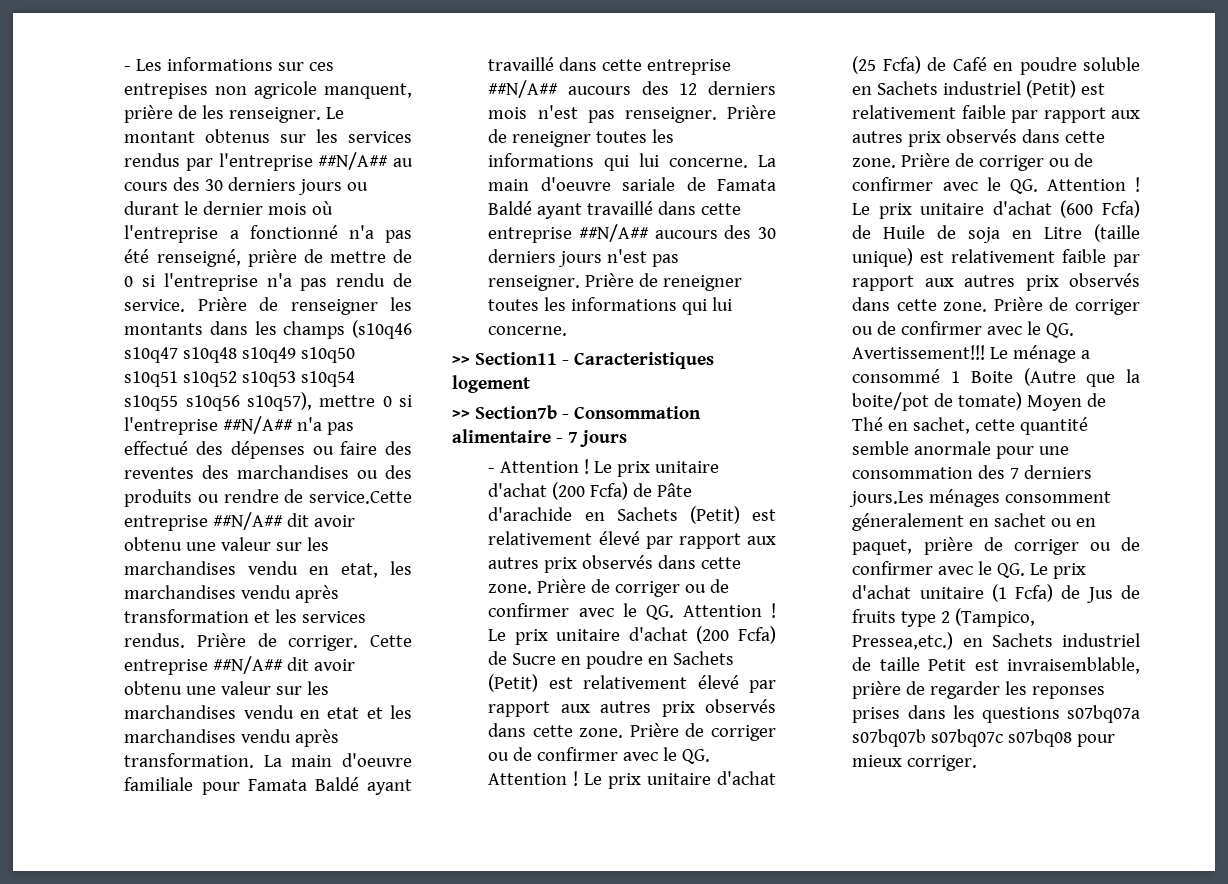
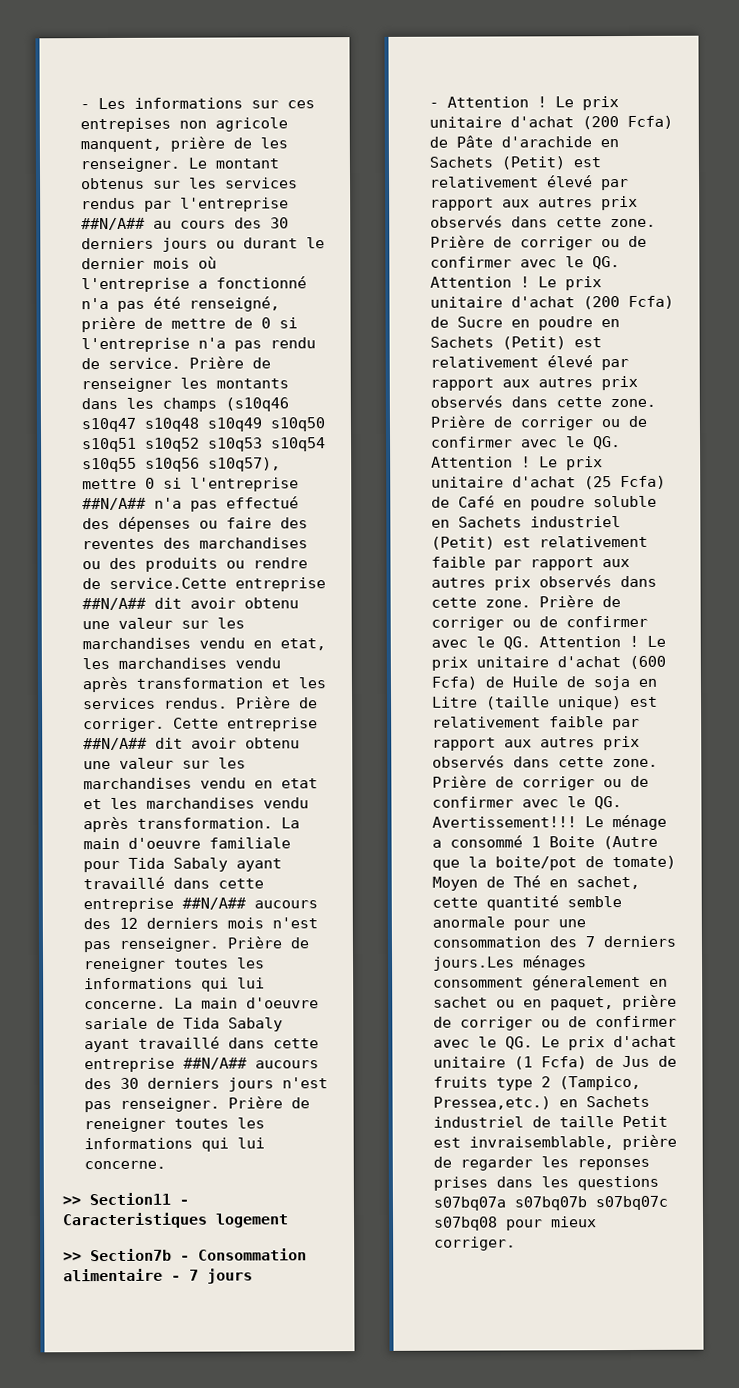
[247,777,359,791] Famata Baldé -> [128,857,229,872] Tida Sabaly
[717,179,776,191] [488,201,533,215] Famata Baldé -> [183,1017,284,1032] Tida Sabaly

